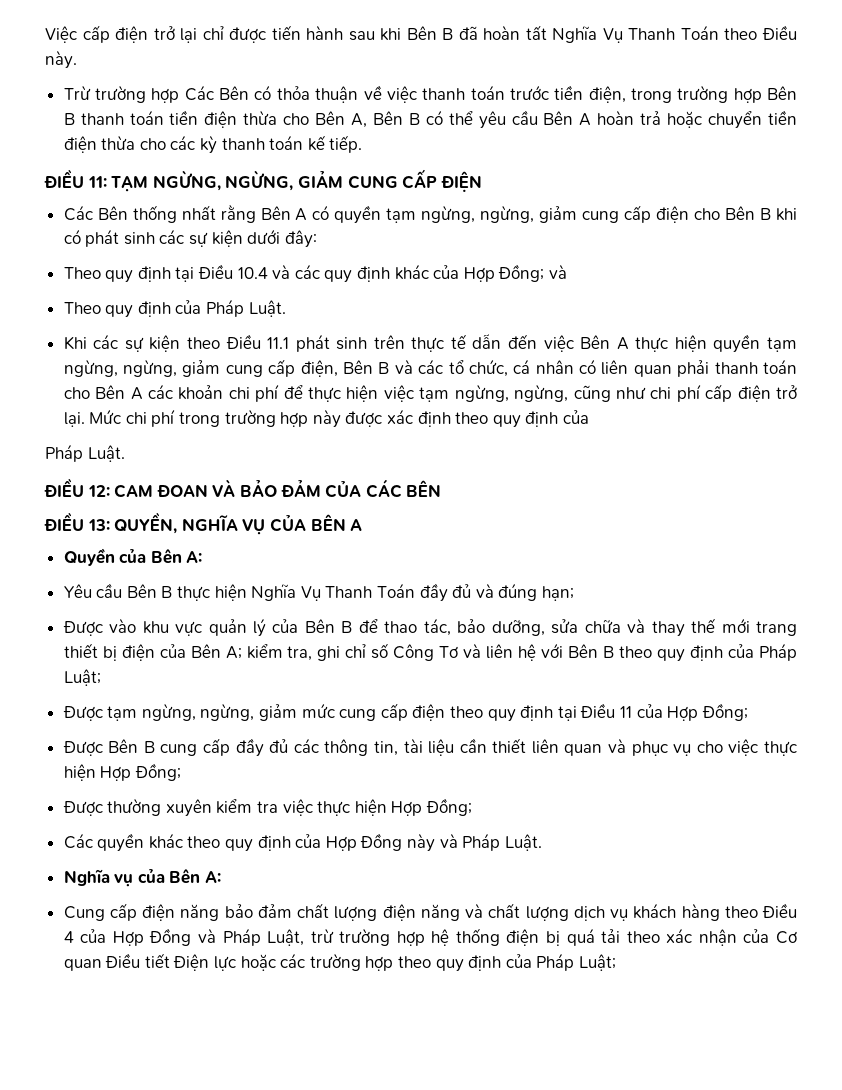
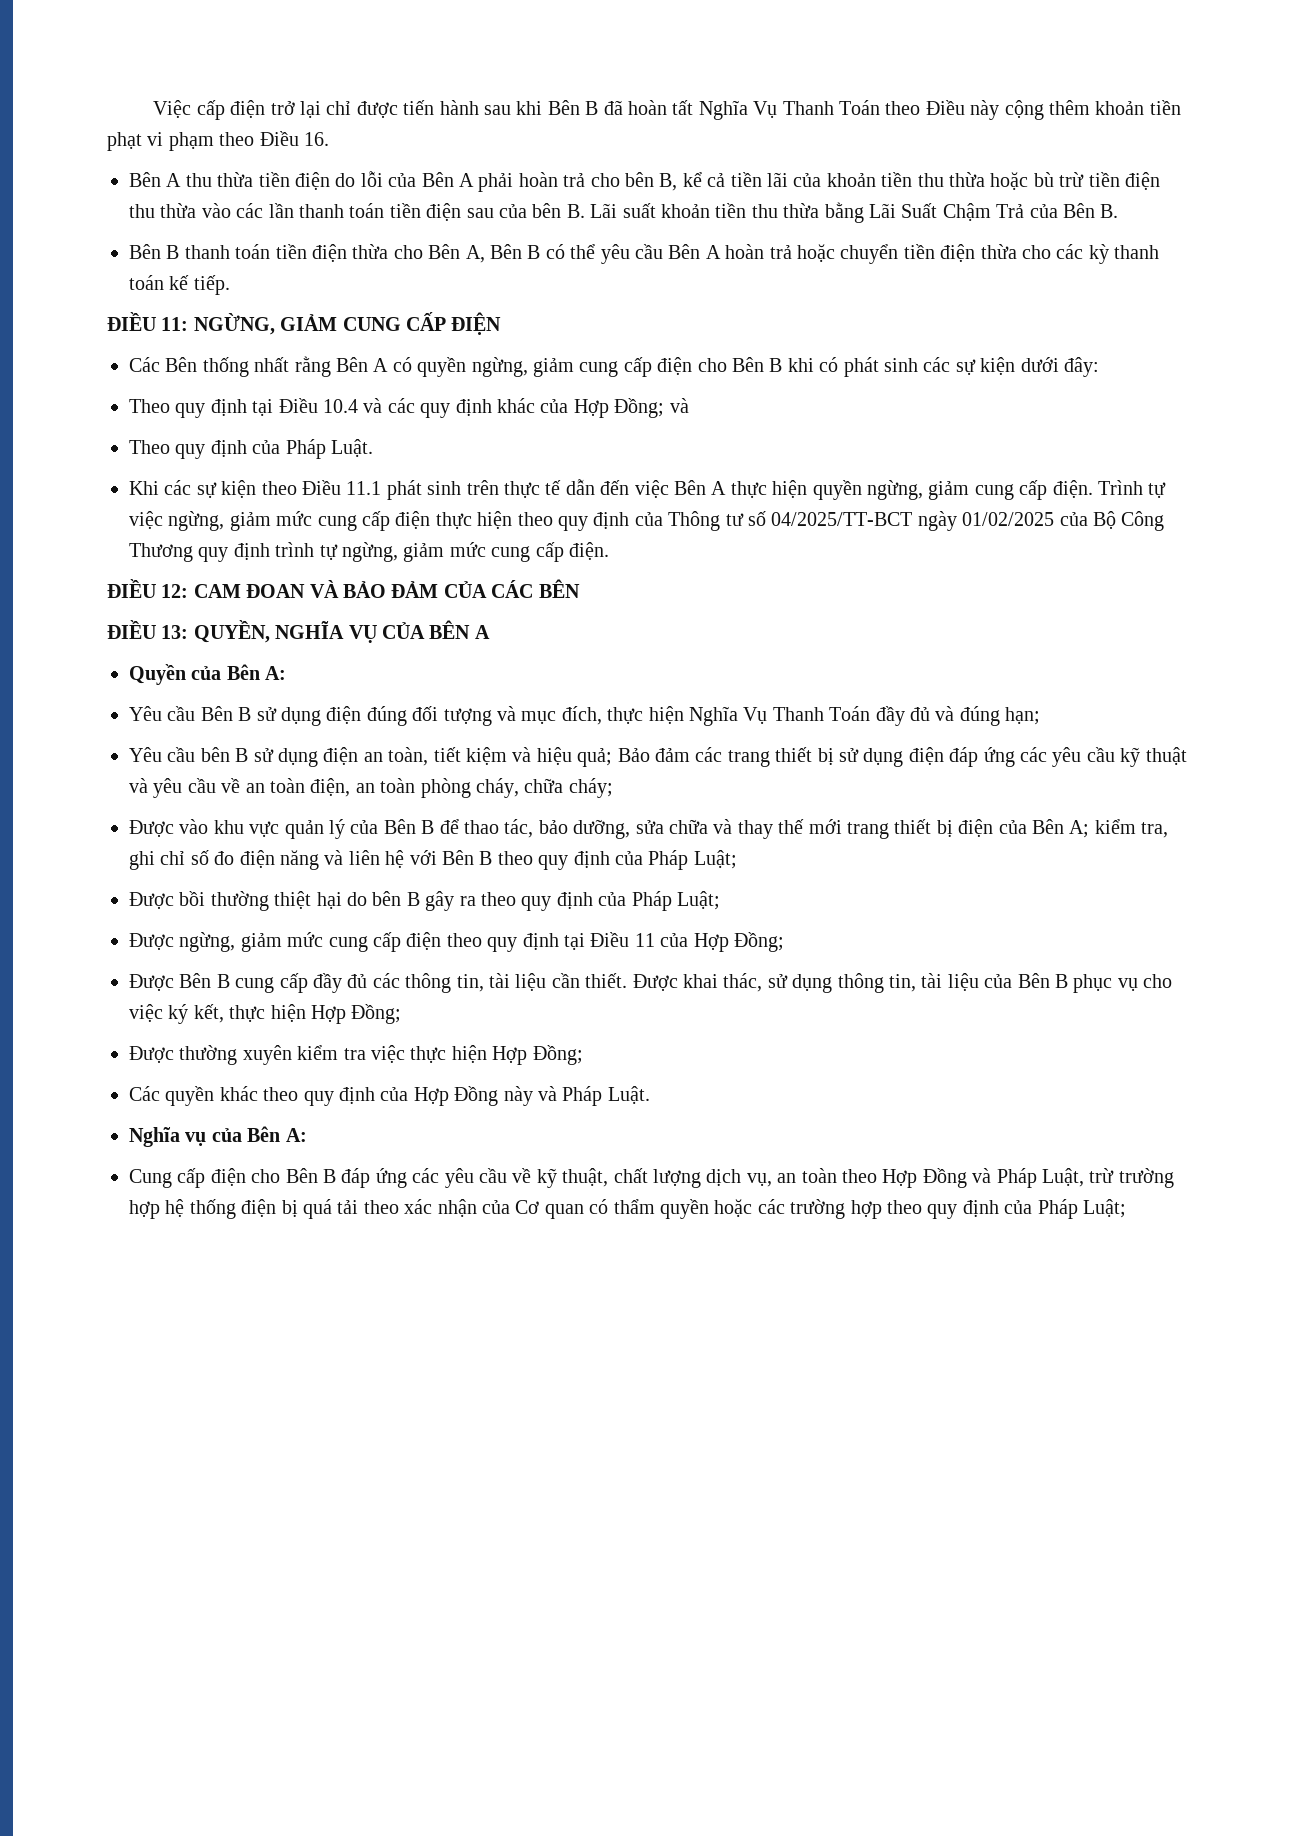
[45,50,77,69] [63,85,762,103] này. // Trừ trường hợp Các Bên có thỏa thuận về việc thanh toán trước tiền điện, trong trường hợp -> [970,100,1181,120] [107,131,329,151] [129,171,1160,192] [129,202,1119,223] này cộng thêm khoản tiền phạt vi phạm theo Điều 16. // Bên A thu thừa tiền điện do lỗi của Bên A phải hoàn trả cho bên B, kể cả tiền lãi của khoản tiền thu thừa hoặc bù trừ tiền điện thu thừa vào các lần thanh toán tiền điện sau của bên B. Lãi suất khoản tiền thu thừa bằng Lãi Suất Chậm Trả của Bên B. //
[111,170,221,192] TẠM NGỪNG, -> (189, 324) none
[386,205,476,223] tạm ngừng, -> (467, 367) none
[766,337,797,352] [63,359,797,377] [63,384,797,402] [63,409,589,428] [45,444,125,462] tạm ngừng, ngừng, giảm cung cấp điện, Bên B và các tổ chức, cá nhân có liên quan phải thanh toán cho Bên A các khoản chi phí để thực hiện việc tạm ngừng, ngừng, cũng như chi phí cấp điện trở lại. Mức chi phí trong trường hợp này được xác định theo quy định của // Pháp Luật. -> [866,480,1167,500] [129,511,1165,531] [129,542,609,562] ngừng, giảm cung cấp điện. Trình tự việc ngừng, giảm mức cung cấp điện thực hiện theo quy định của Thông tư số 04/2025/TT-BCT ngày 01/02/2025 của Bộ Công Thương quy định trình tự ngừng, giảm mức cung cấp điện.
(173, 592) none -> [256,706,602,726] sử dụng điện đúng đối tượng và mục đích,
(574, 593) none -> [129,747,1187,767] [129,778,613,798] // Yêu cầu bên B sử dụng điện an toàn, tiết kiệm và hiệu quả; Bảo đảm các trang thiết bị sử dụng điện đáp ứng các yêu cầu kỹ thuật và yêu cầu về an toàn điện, an toàn phòng cháy, chữa cháy;
[393,644,459,661] Công Tơ -> [214,850,319,870] đo điện năng
[107,703,196,721] tạm ngừng, -> [179,891,720,911] [129,933,174,950] bồi thường thiệt hại do bên B gây ra theo quy định của Pháp Luật; // Được
[492,738,627,756] thiết liên quan và -> [585,973,1068,993] thiết. Được khai thác, sử dụng thông tin, tài liệu của Bên B
(759, 747) none -> [168,1004,224,1024] ký kết,
[180,903,798,921] [63,929,107,943] năng bảo đảm chất lượng điện năng và chất lượng dịch vụ khách hàng theo Điều 4 của -> [251,1168,877,1188] cho Bên B đáp ứng các yêu cầu về kỹ thuật, chất lượng dịch vụ, an toàn theo
[105,953,237,971] Điều tiết Điện lực -> [589,1199,709,1219] có thẩm quyền

